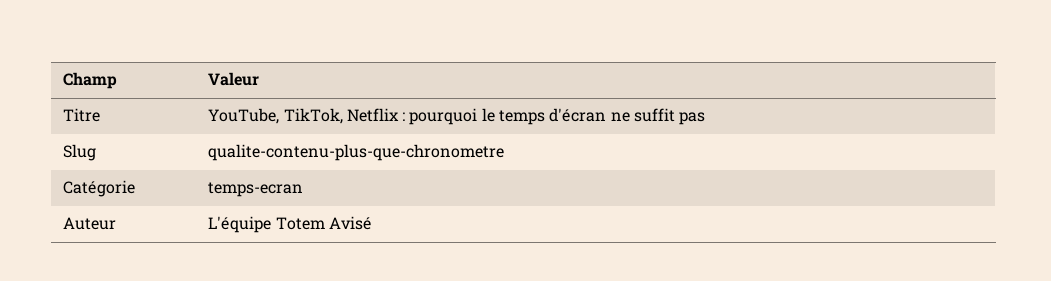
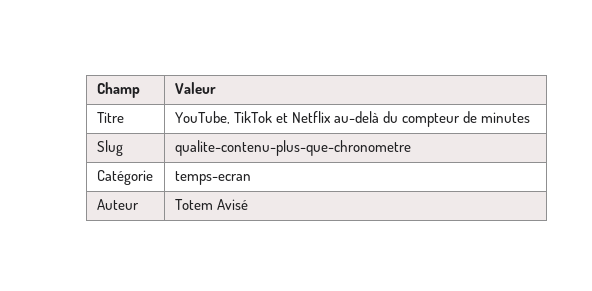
[283,108,706,125] TikTok, Netflix : pourquoi le temps d'écran ne suffit pas -> [233,111,531,127] TikTok et Netflix au-delà du compteur de minutes
[208,216,272,233] L'équipe -> (139, 204) none

